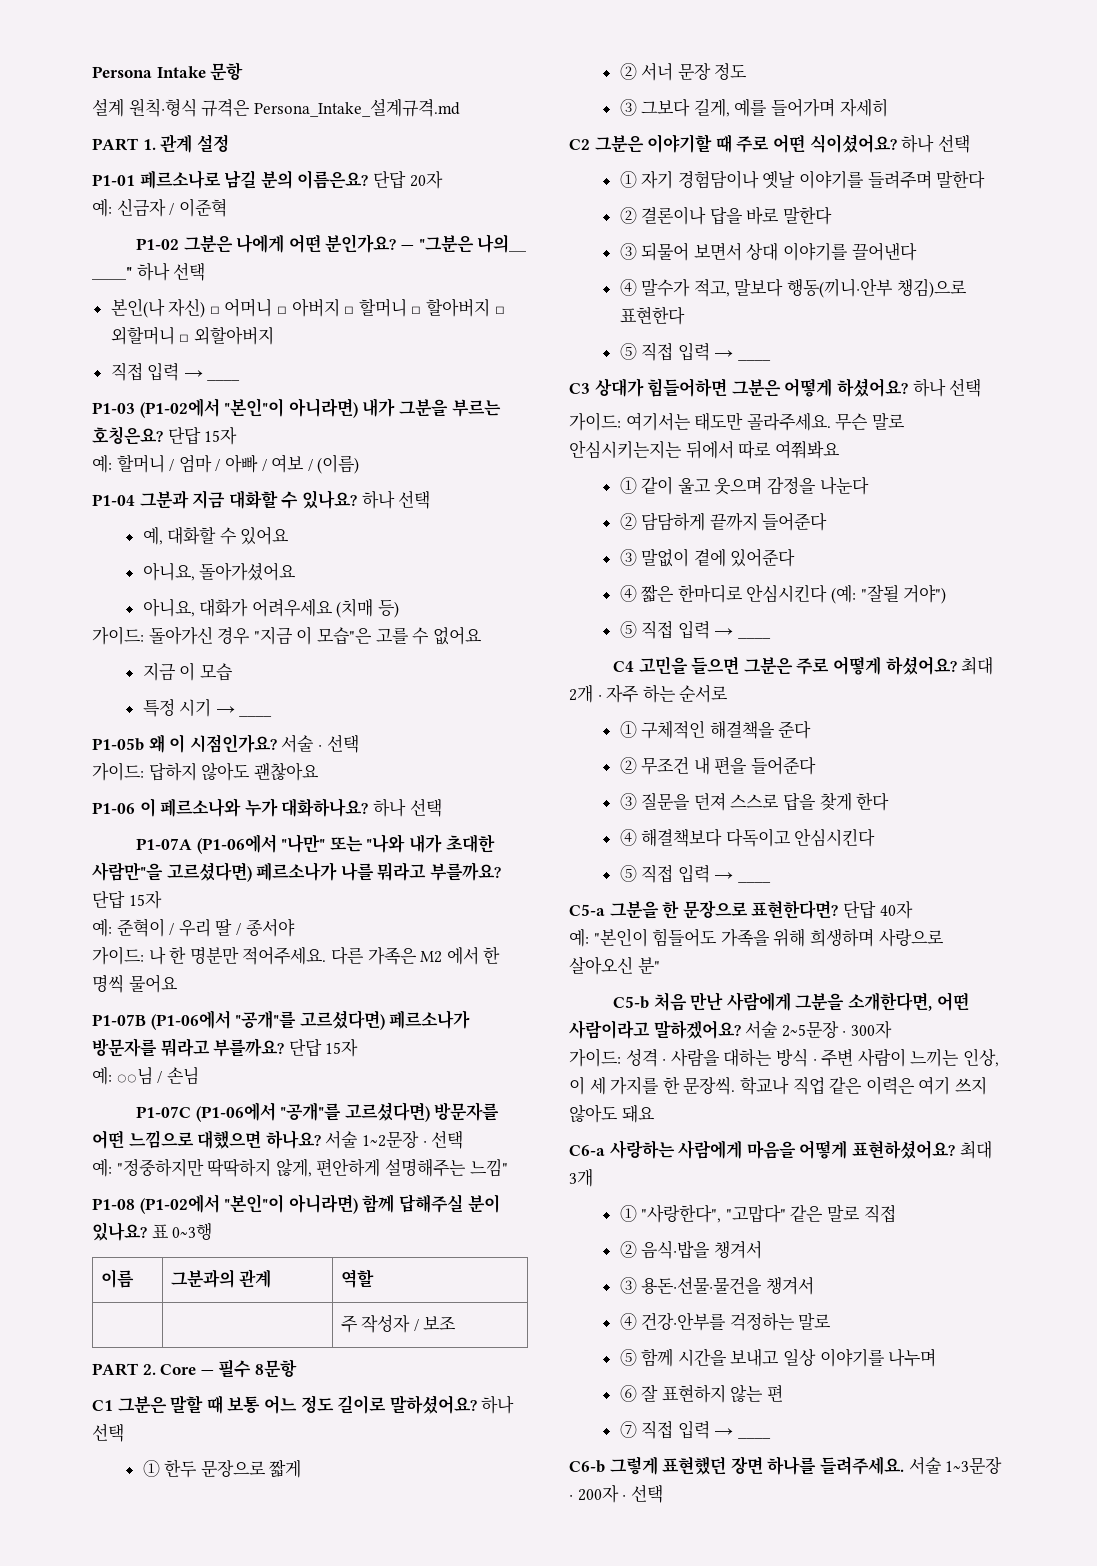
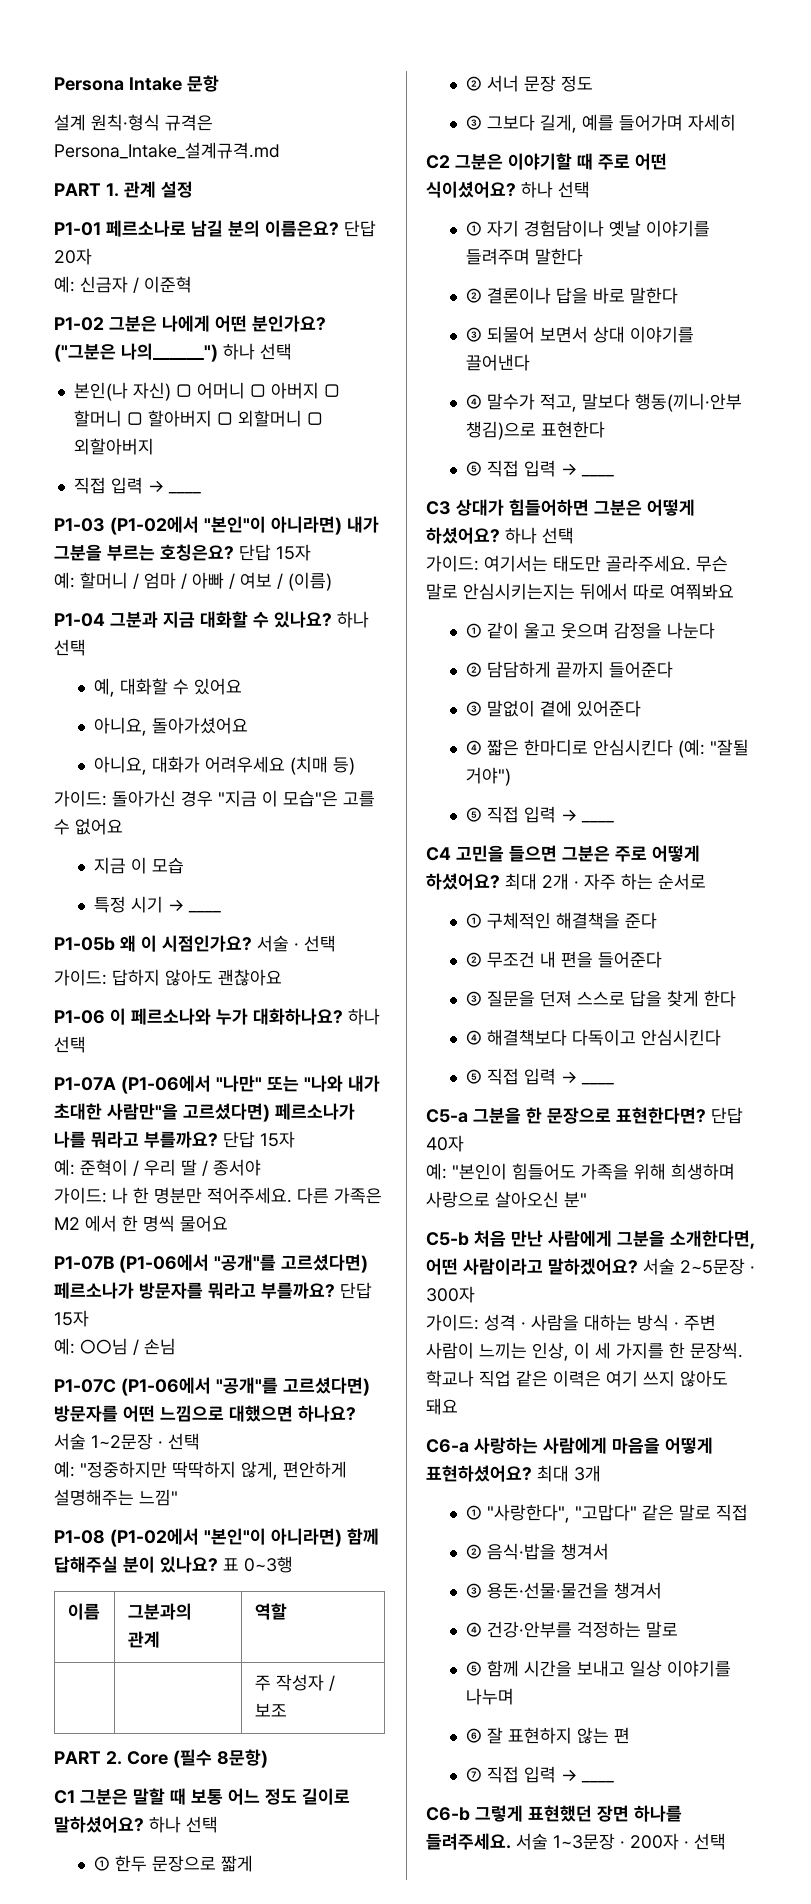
[401,235,474,252] — "그분은 -> [54,344,116,362] ("그분은
[126,267,132,278] " -> [204,344,218,362] ")
[200,1359,297,1378] — 필수 8문항 -> [173,1749,268,1768] (필수 8문항)

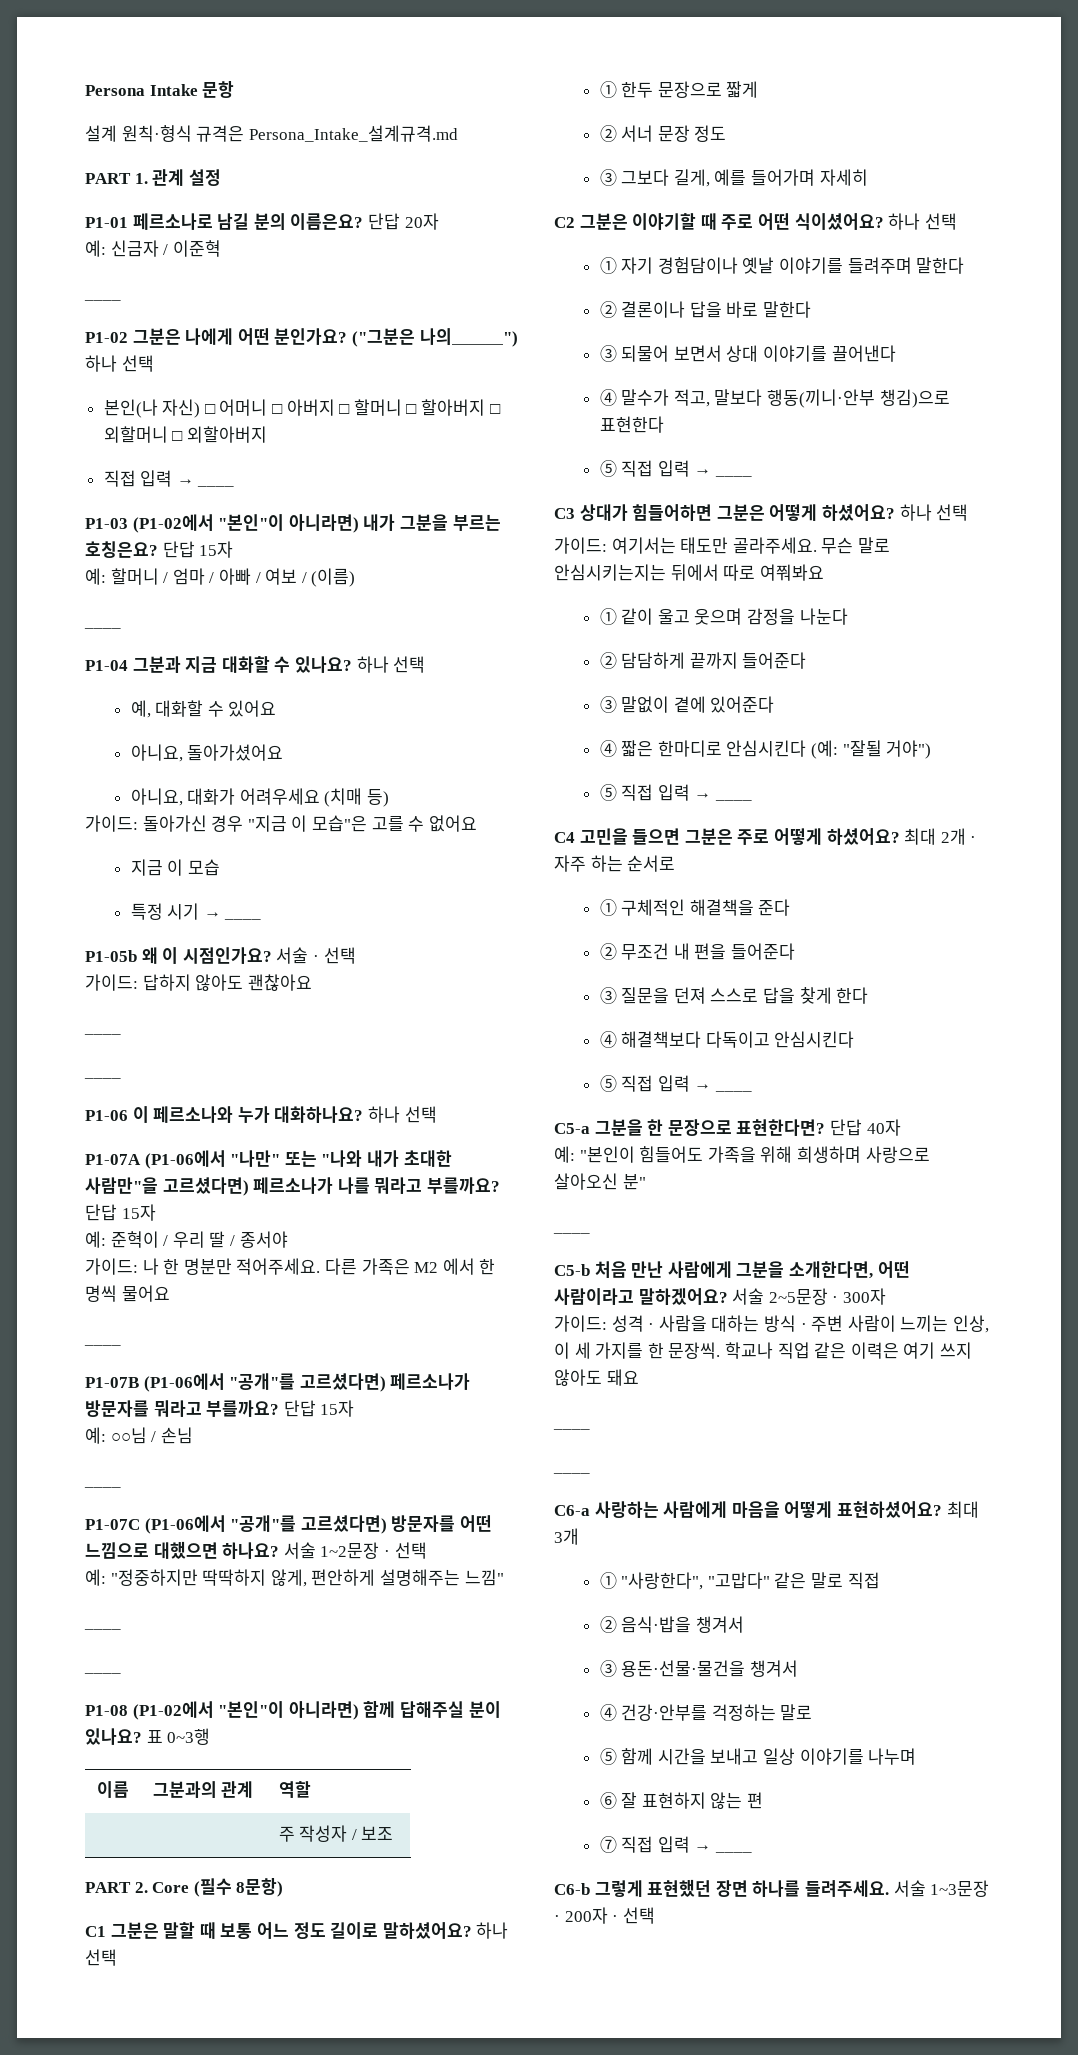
(192, 284) none -> [84,299,121,301] // ____
(332, 581) none -> [84,627,121,629] // ____
(282, 977) none -> [84,1033,121,1035] [84,1077,121,1079] // ____ // ____
(228, 1223) none -> [84,1344,121,1346] // ____
(176, 1346) none -> [84,1486,121,1488] // ____
(178, 1497) none -> [84,1628,121,1630] [84,1672,121,1674] // ____ // ____
(587, 1200) none -> [553,1232,590,1234] // ____
(458, 1406) none -> [553,1428,590,1430] [553,1472,590,1474] // ____ // ____

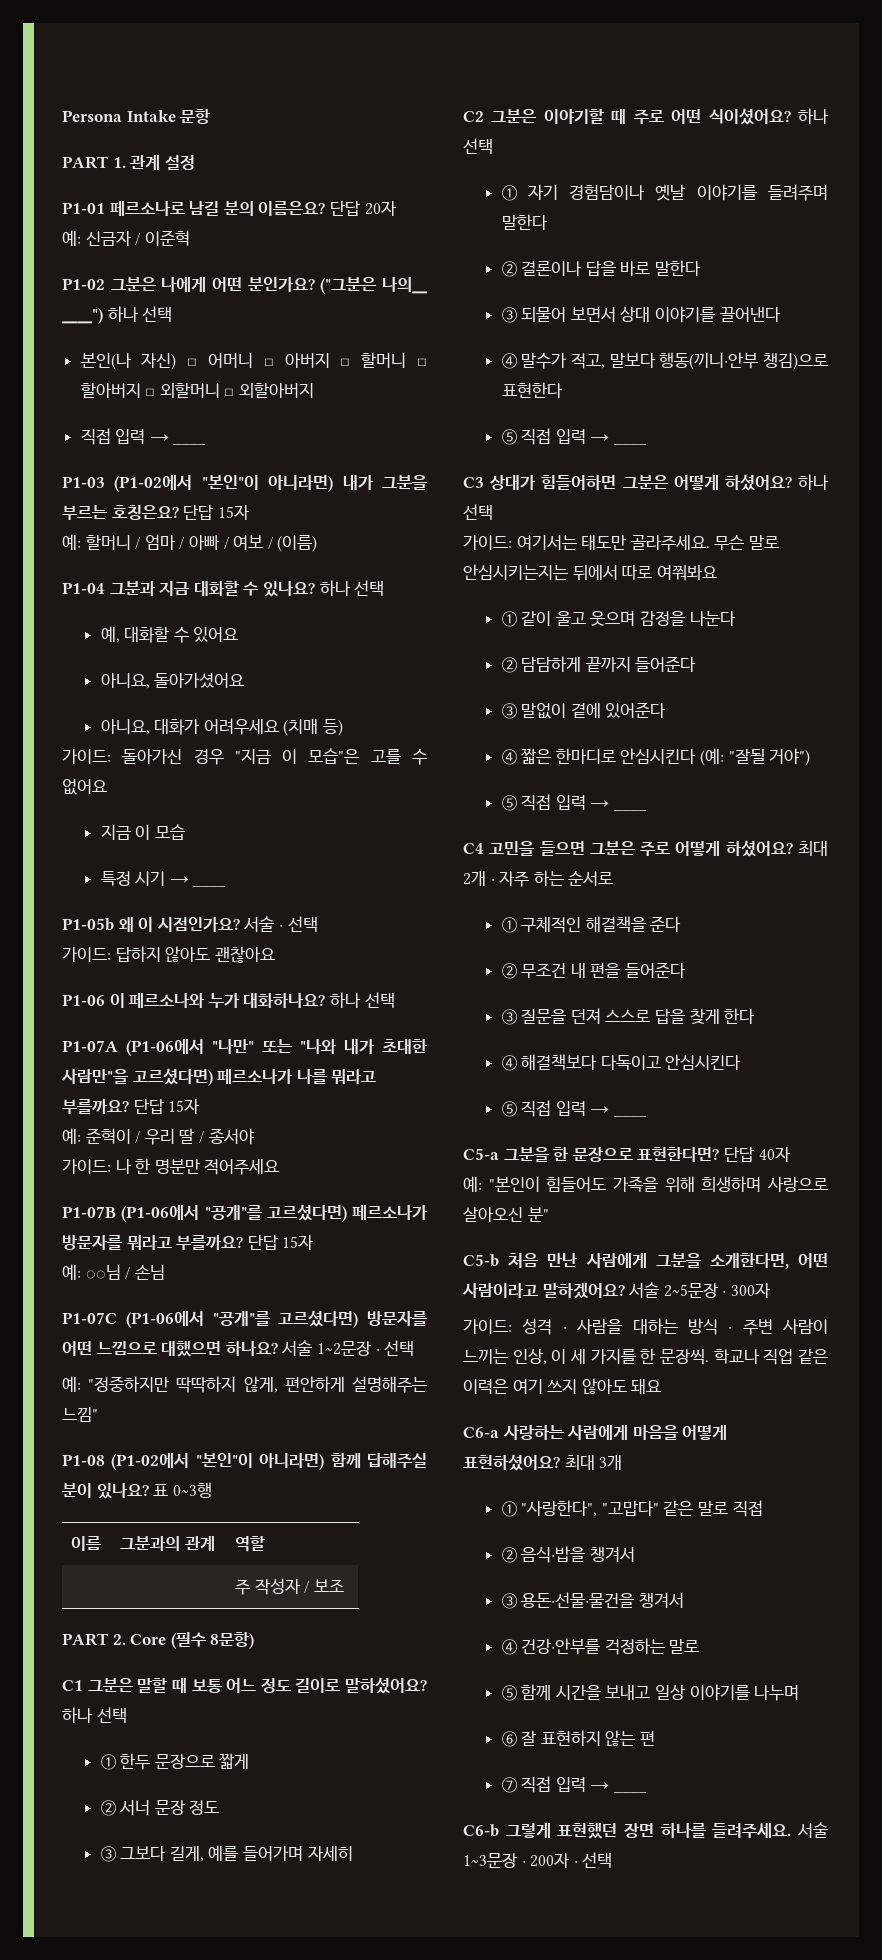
[85,125,458,142] // 설계 원칙·형식 규격은 Persona_Intake_설계규격.md -> (212, 116) none
[84,299,121,301] // ____ -> (190, 238) none
[84,627,121,629] // ____ -> (318, 543) none
[84,1033,121,1035] [84,1077,121,1079] // ____ // ____ -> (275, 954) none
[236,1258,496,1275] [85,1285,170,1302] [84,1344,121,1346] 적어주세요. 다른 가족은 M2 에서 한 명씩 물어요 // ____ -> [204,1159,280,1175] 적어주세요
[84,1486,121,1488] // ____ -> (165, 1272) none
[84,1628,121,1630] [84,1672,121,1674] // ____ // ____ -> (98, 1414) none
[553,1232,590,1234] // ____ -> (549, 1214) none
[553,1428,590,1430] [553,1472,590,1474] // ____ // ____ -> (662, 1386) none

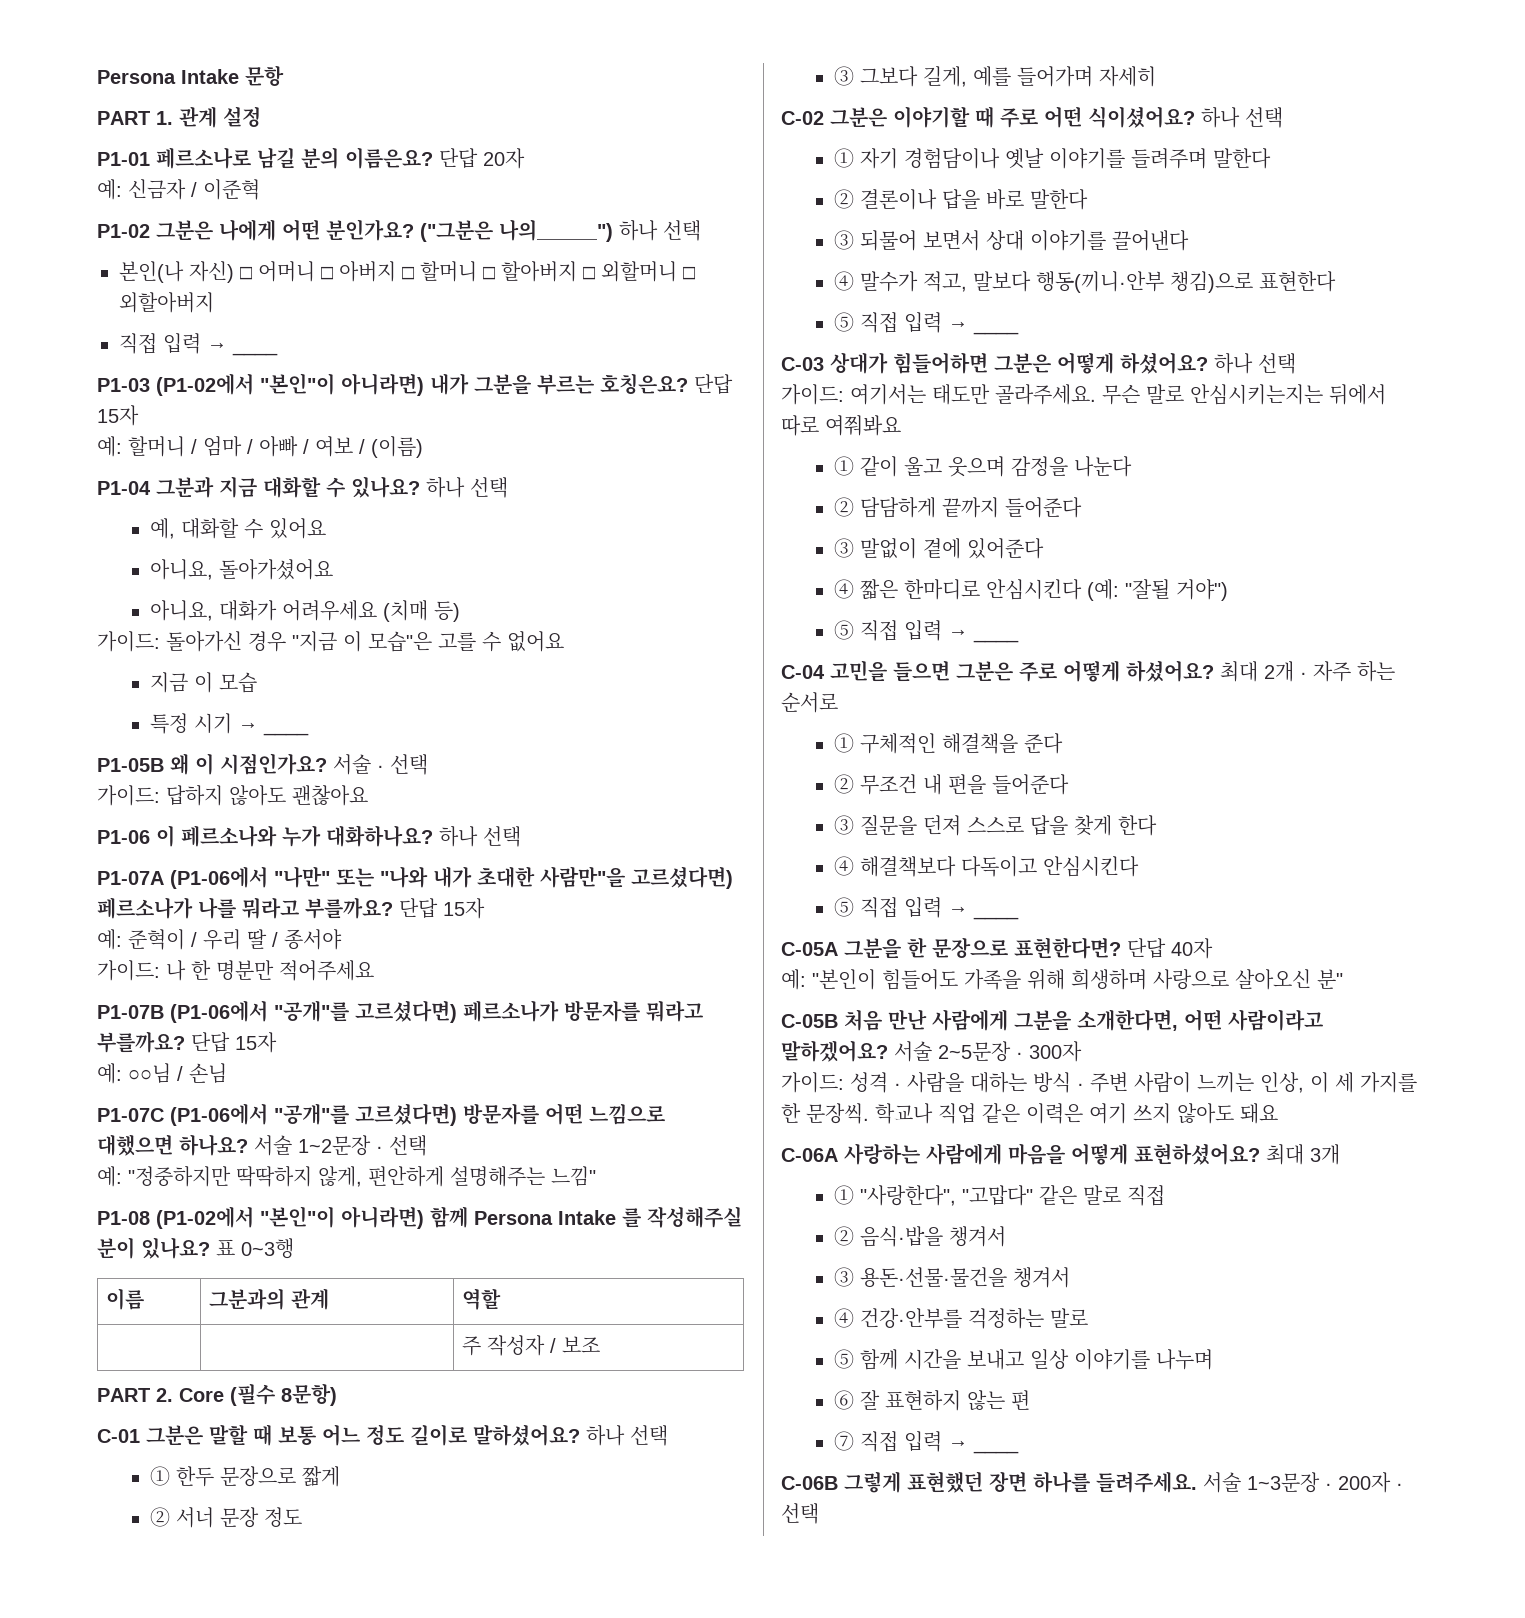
[62,918,114,931] P1-05b -> [97,758,164,772] P1-05B
[366,1453,427,1468] 답해주실 -> [474,1206,742,1228] Persona Intake 를 작성해주실
[62,1680,83,1691] C1 -> [97,1429,140,1443] C-01
[463,111,484,122] C2 -> [781,111,824,125] C-02
[463,477,484,488] C3 -> [781,357,824,371] C-03
[463,843,484,854] C4 -> [781,665,825,679] C-04
[463,1148,499,1160] C5-a -> [781,942,838,956] C-05A
[463,1254,499,1267] C5-b -> [781,1014,838,1028] C-05B
[463,1427,499,1438] C6-a -> [781,1148,838,1162] C-06A
[463,1824,499,1837] C6-b -> [781,1476,838,1490] C-06B

